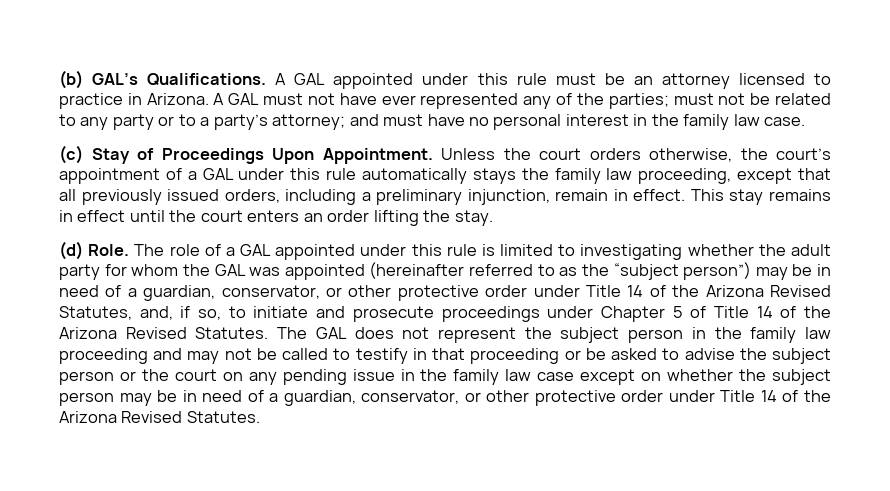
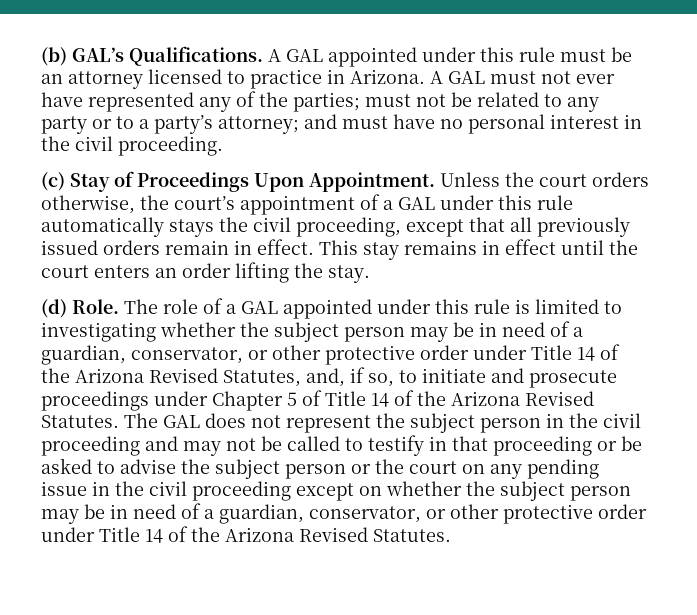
[339,93,416,105] have ever -> [576,74,615,84] [41,92,83,107] ever have
[683,114,806,130] family law case. -> [75,136,223,156] civil proceeding.
[554,168,633,184] family law -> [253,217,291,232] civil
[224,189,550,205] orders, including a preliminary injunction, -> [103,240,160,255] orders
[790,244,831,256] [59,262,752,280] adult party for whom the GAL was appointed (hereinafter referred to as the “subject person”) -> [274,322,405,342] subject person
[750,327,831,343] family law -> [603,413,641,428] civil
[453,369,575,385] family law case -> [149,481,291,501] civil proceeding

